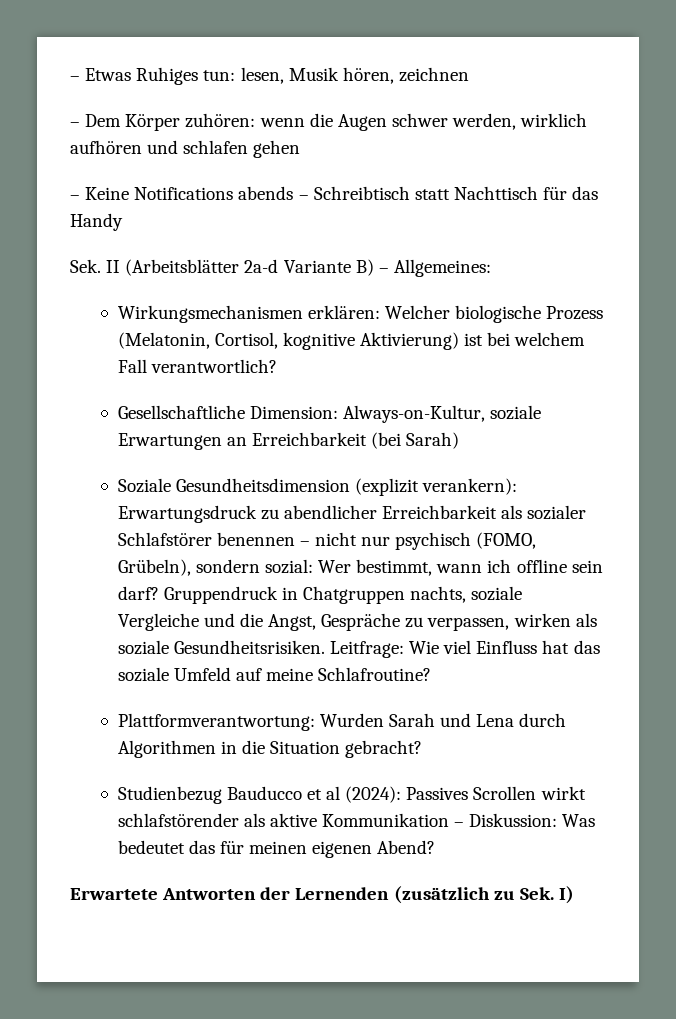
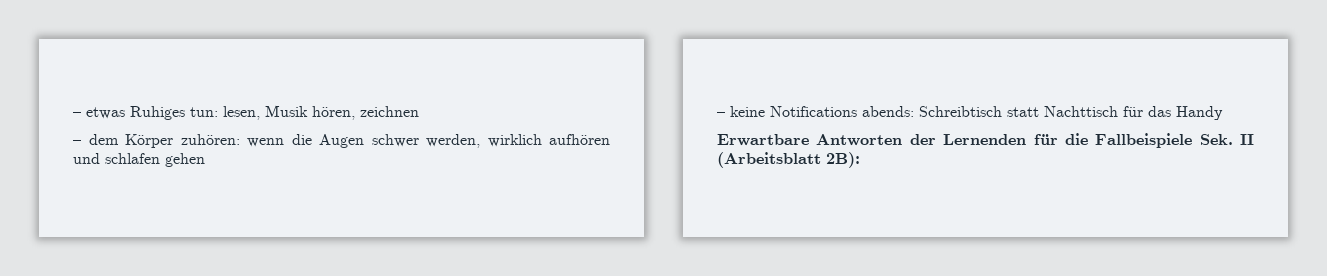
[70,68,132,81] – Etwas -> [73,107,125,119] – etwas
[85,114,122,127] Dem -> [88,134,119,145] dem
[85,186,309,200] Keine Notifications abends – -> [730,106,914,117] keine Notifications abends:
[70,259,491,277] [117,305,604,323] [117,332,586,350] [117,359,277,373] [117,405,542,423] [117,432,460,450] [117,478,518,496] [117,505,587,523] [117,532,537,550] [117,559,603,576] [117,586,523,604] [117,613,597,631] [117,640,600,658] [117,667,432,682] [117,713,567,731] [117,740,423,758] [117,786,586,804] [117,813,596,827] [117,840,436,858] [70,886,574,904] Sek. II (Arbeitsblätter 2a-d Variante B) – Allgemeines: // Wirkungsmechanismen erklären: Welcher biologische Prozess (Melatonin, Cortisol, kognitive Aktivierung) ist bei welchem Fall verantwortlich? // Gesellschaftliche Dimension: Always-on-Kultur, soziale Erwartungen an Erreichbarkeit (bei Sarah) // Soziale Gesundheitsdimension (explizit verankern): Erwartungsdruck zu abendlicher Erreichbarkeit als sozialer Schlafstörer benennen – nicht nur psychisch (FOMO, Grübeln), sondern sozial: Wer bestimmt, wann ich offline sein darf? Gruppendruck in Chatgruppen nachts, soziale Vergleiche und die Angst, Gespräche zu verpassen, wirken als soziale Gesundheitsrisiken. Leitfrage: Wie viel Einfluss hat das soziale Umfeld auf meine Schlafroutine? // Plattformverantwortung: Wurden Sarah und Lena durch Algorithmen in die Situation gebracht? // Studienbezug Bauducco et al (2024): Passives Scrollen wirkt schlafstörender als aktive Kommunikation – Diskussion: Was bedeutet das für meinen eigenen Abend? // Erwartete Antworten der Lernenden (zusätzlich zu Sek. I) -> [717,133,1254,148] [717,152,860,168] Erwartbare Antworten der Lernenden für die Fallbeispiele Sek. II (Arbeitsblatt 2B):

